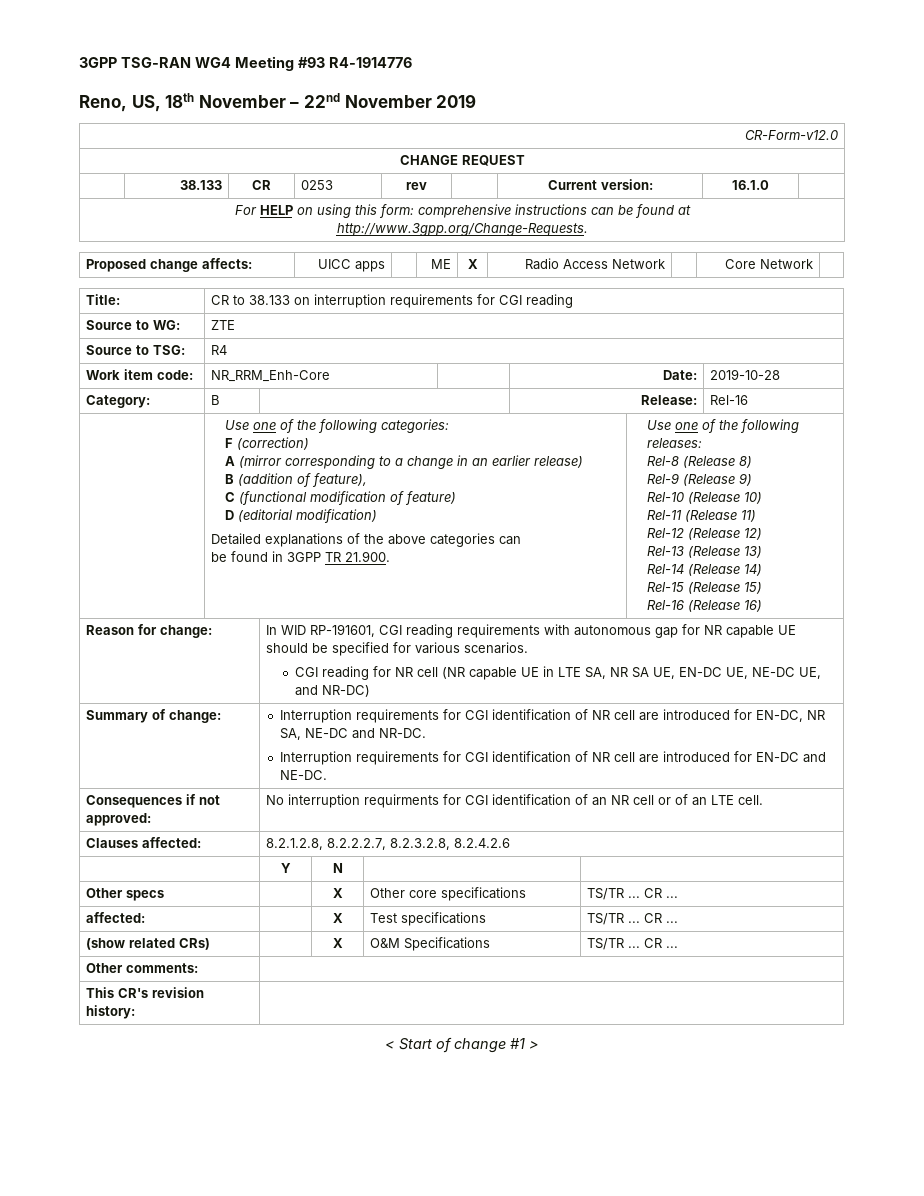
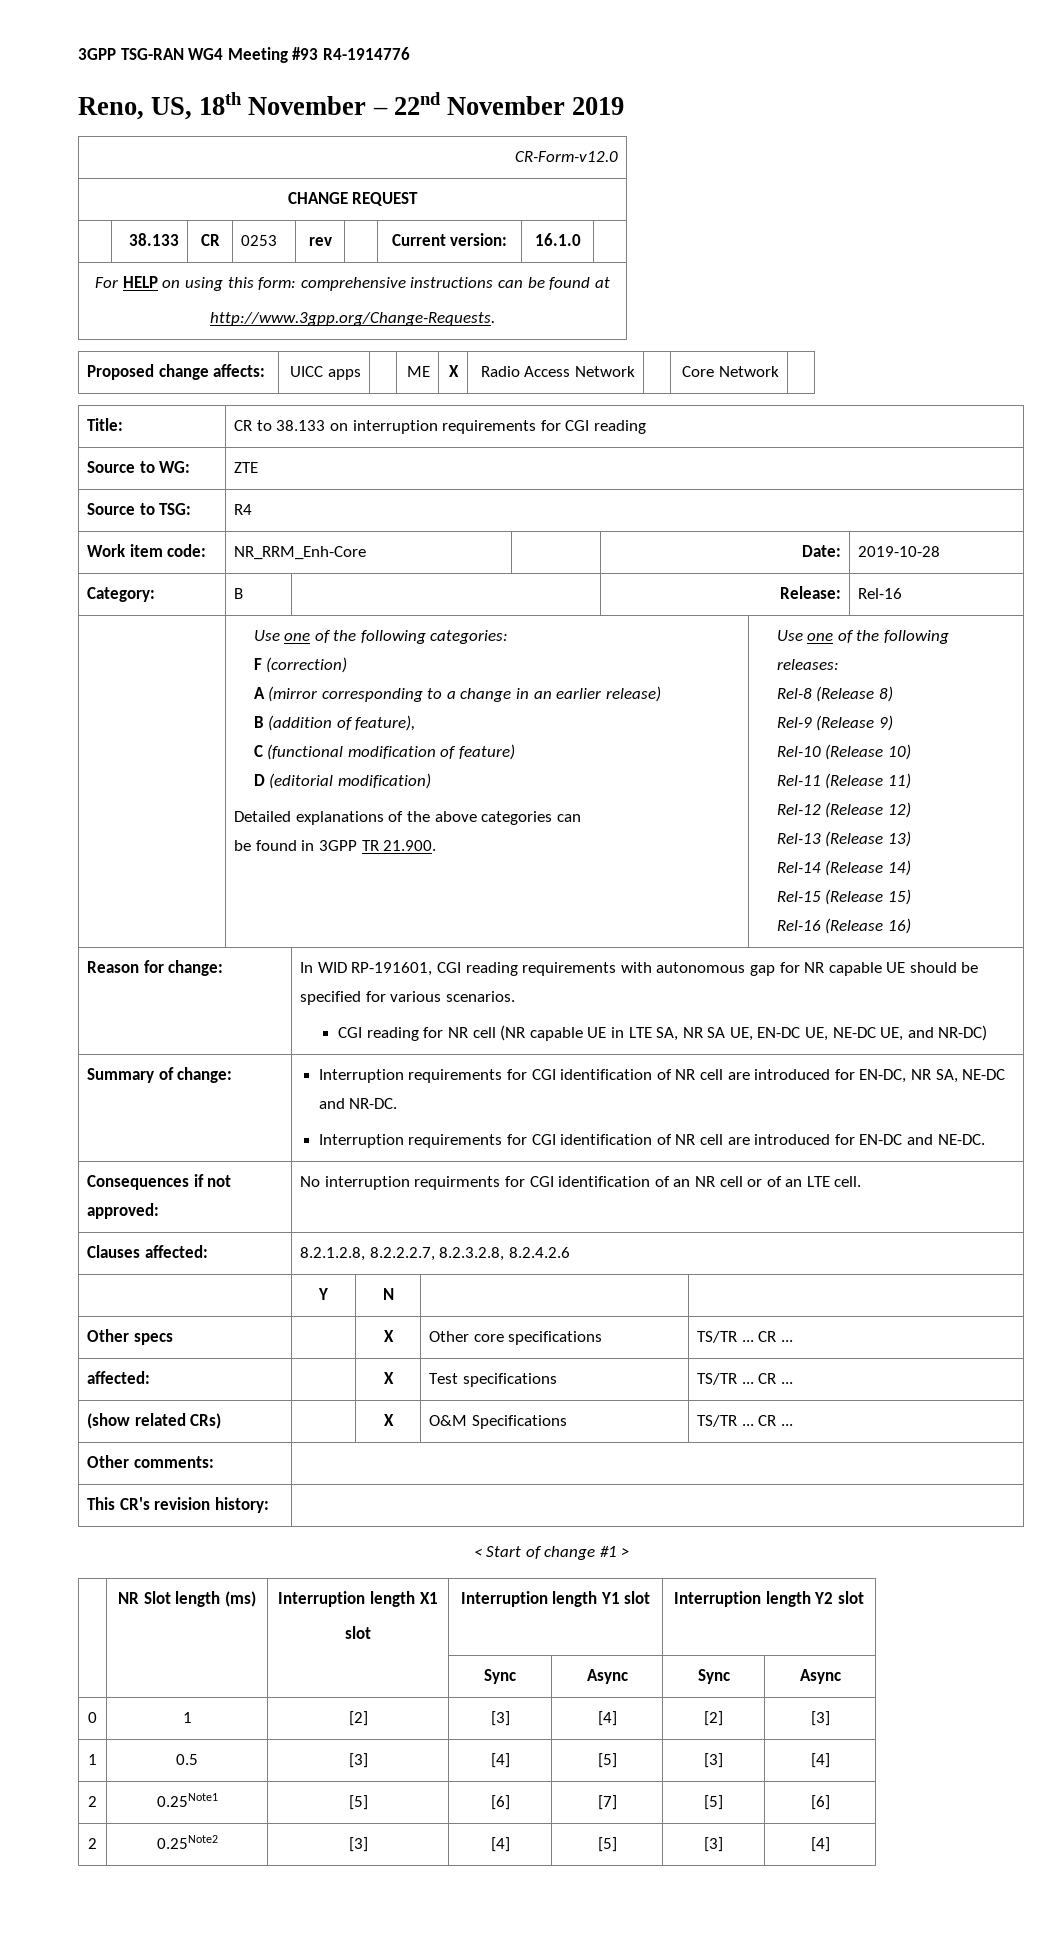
(539, 1045) none -> [118,1591,256,1607] [278,1591,438,1607] [345,1626,371,1639] [460,1591,651,1607] [674,1591,864,1607] [484,1669,516,1684] [586,1669,628,1684] [697,1669,730,1684] [799,1669,841,1684] [88,1712,97,1723] [182,1712,192,1723] [348,1711,368,1726] [490,1711,510,1726] [597,1711,617,1726] [704,1711,723,1726] [810,1711,830,1726] [88,1754,97,1765] [176,1754,198,1765] [348,1753,368,1768] [490,1753,510,1768] [597,1753,617,1768] [704,1753,723,1768] [810,1753,830,1768] [88,1796,97,1807] [156,1793,218,1807] [348,1795,368,1810] [490,1795,510,1810] [597,1795,617,1810] [704,1795,723,1810] [810,1795,830,1810] [88,1838,97,1849] [156,1835,218,1849] [348,1837,368,1852] [490,1837,510,1852] [597,1837,617,1852] [704,1837,723,1852] [810,1837,830,1852] // | NR Slot length (ms) | Interruption length X1 // slot | Interruption length Y1 slot | Interruption length Y2 slot // | | | Sync | Async | Sync | Async // 0 | 1 | [2] | [3] | [4] | [2] | [3] // 1 | 0.5 | [3] | [4] | [5] | [3] | [4] // 2 | 0.25Note1 | [5] | [6] | [7] | [5] | [6] // 2 | 0.25Note2 | [3] | [4] | [5] | [3] | [4]

